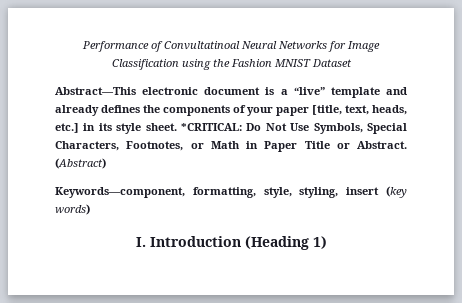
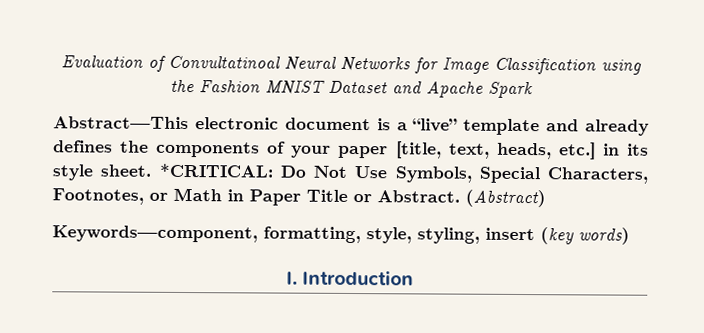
[82,41,149,52] Performance -> [61,55,143,68] Evaluation
(352, 63) none -> [392,81,533,99] and Apache Spark
[244,236,327,250] (Heading 1) -> (415, 278) none

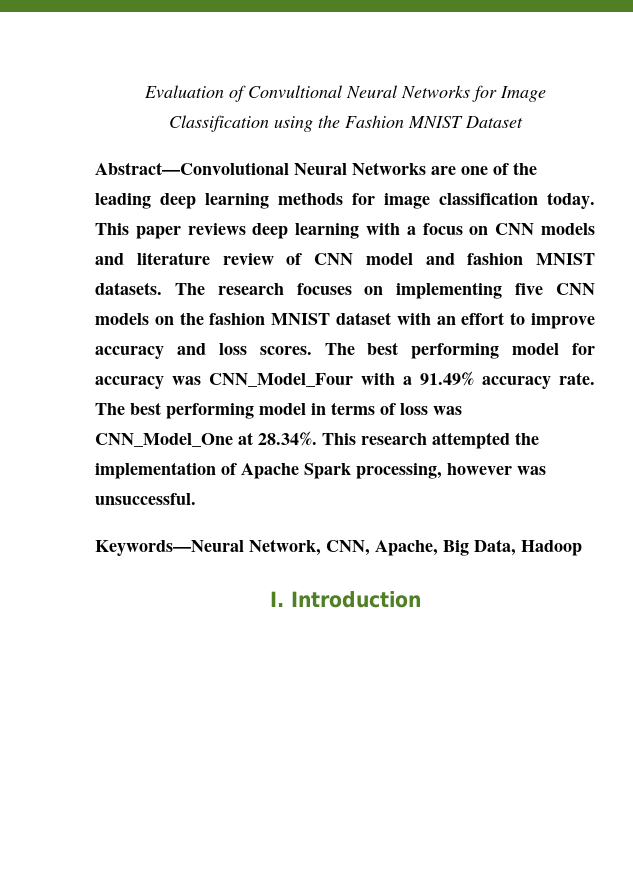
[168,55,281,69] Convultatinoal -> [247,85,343,98] Convultional
[392,81,533,99] [53,116,649,136] [53,140,649,160] [52,163,648,184] [52,187,546,208] [52,225,630,245] and Apache Spark // Abstract—This electronic document is a “live” template and already defines the components of your paper [title, text, heads, etc.] in its style sheet. *CRITICAL: Do Not Use Symbols, Special Characters, Footnotes, or Math in Paper Title or Abstract. (Abstract) // Keywords—component, formatting, style, styling, insert (key words) -> [95,162,537,175] [95,192,595,209] [95,222,596,239] [95,252,595,265] [95,282,595,299] [95,312,595,329] [95,342,595,359] [95,371,595,389] [95,402,462,419] [95,431,539,449] [95,462,546,479] [95,493,196,505] [95,539,582,556] // Abstract—Convolutional Neural Networks are one of the leading deep learning methods for image classification today. This paper reviews deep learning with a focus on CNN models and literature review of CNN model and fashion MNIST datasets. The research focuses on implementing five CNN models on the fashion MNIST dataset with an effort to improve accuracy and loss scores. The best performing model for accuracy was CNN_Model_Four with a 91.49% accuracy rate. The best performing model in terms of loss was CNN_Model_One at 28.34%. This research attempted the implementation of Apache Spark processing, however was unsuccessful. // Keywords—Neural Network, CNN, Apache, Big Data, Hadoop

